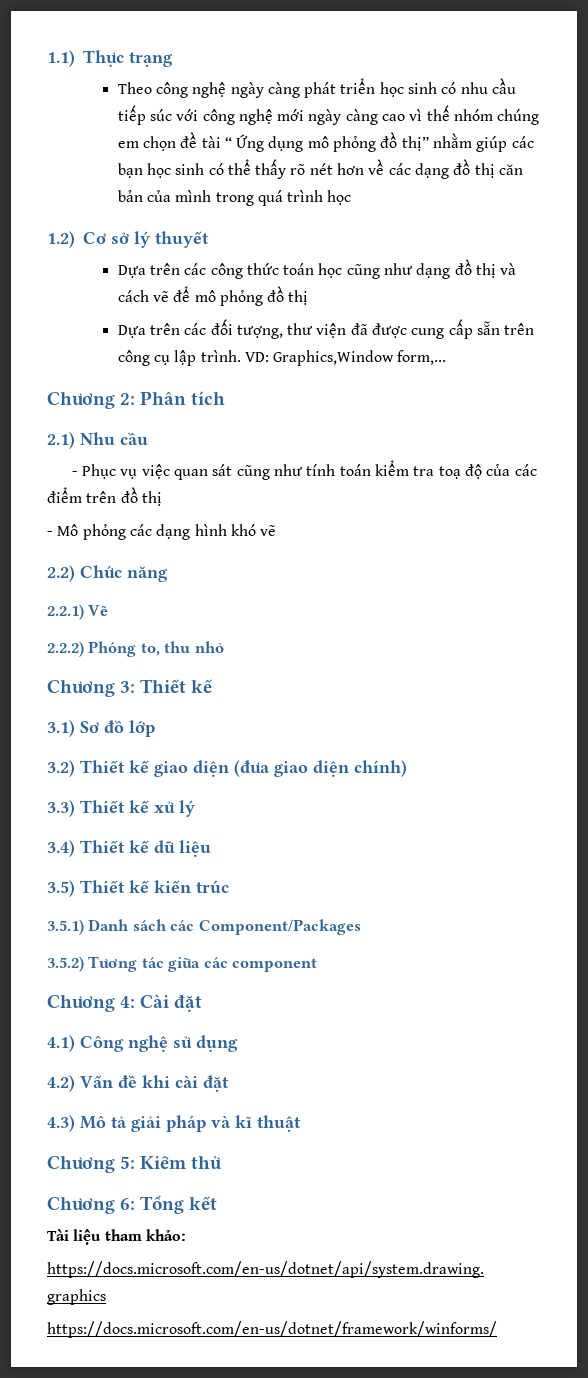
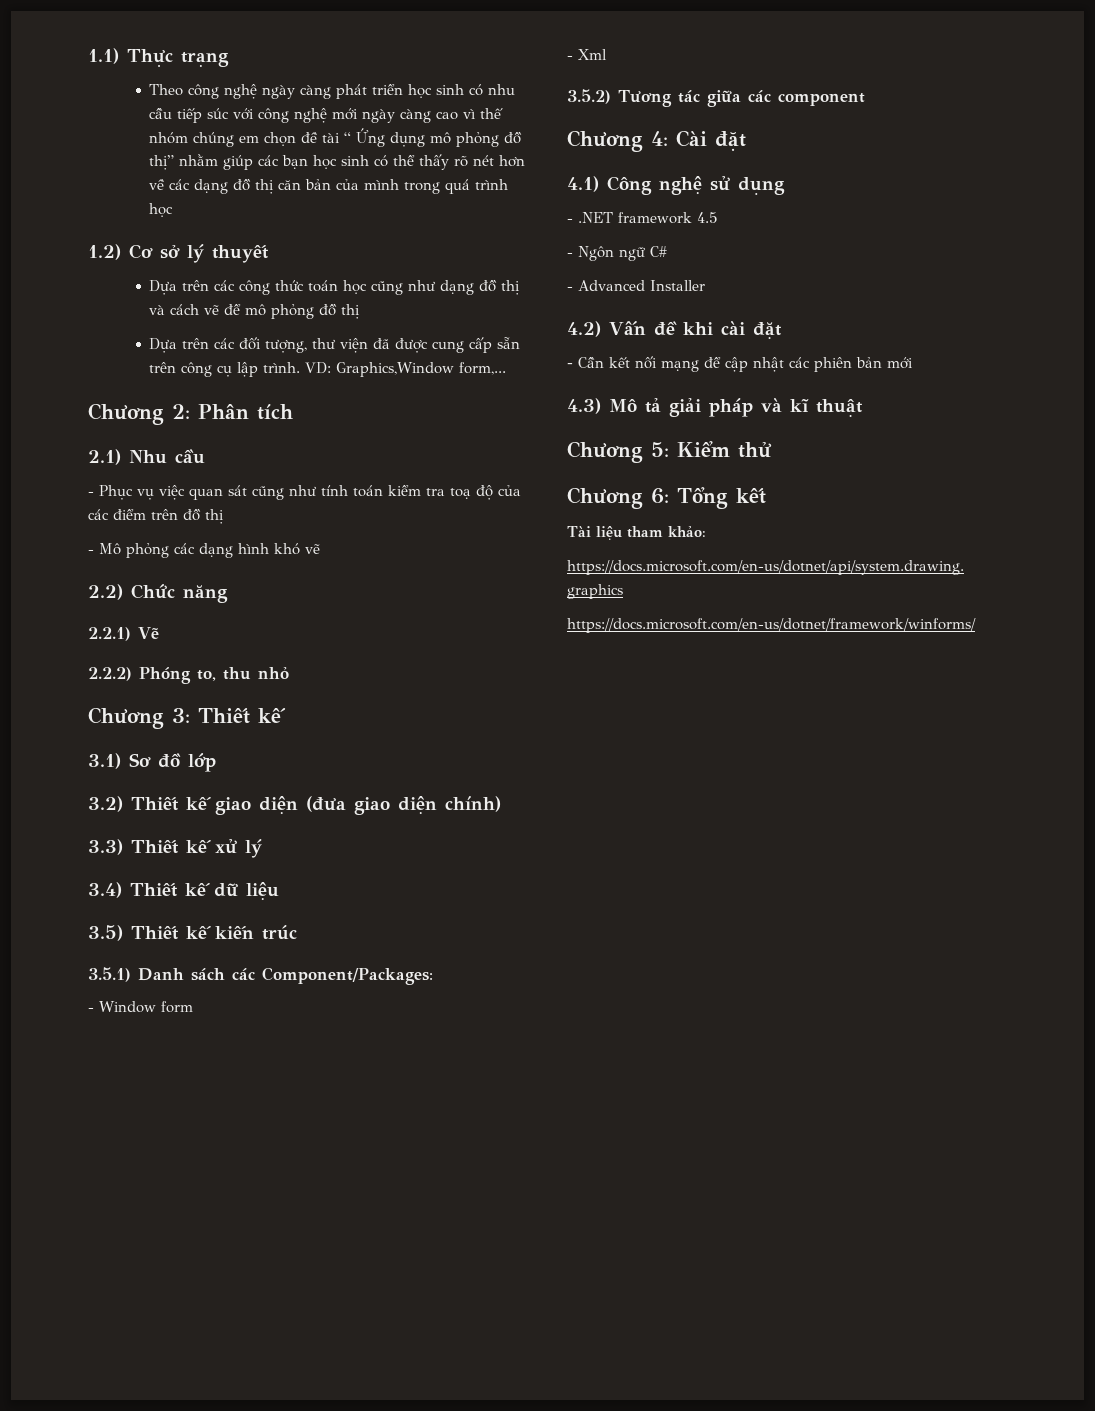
[198,919,361,935] Component/Packages -> [262,967,433,985] [88,1001,193,1013] [567,49,607,60] Component/Packages: // - Window form // - Xml
(238, 1043) none -> [567,212,718,224] [567,246,667,261] [567,280,705,291] // - .NET framework 4.5 // - Ngôn ngữ C# // - Advanced Installer
(229, 1083) none -> [567,356,913,372] // - Cần kết nối mạng để cập nhật các phiên bản mới

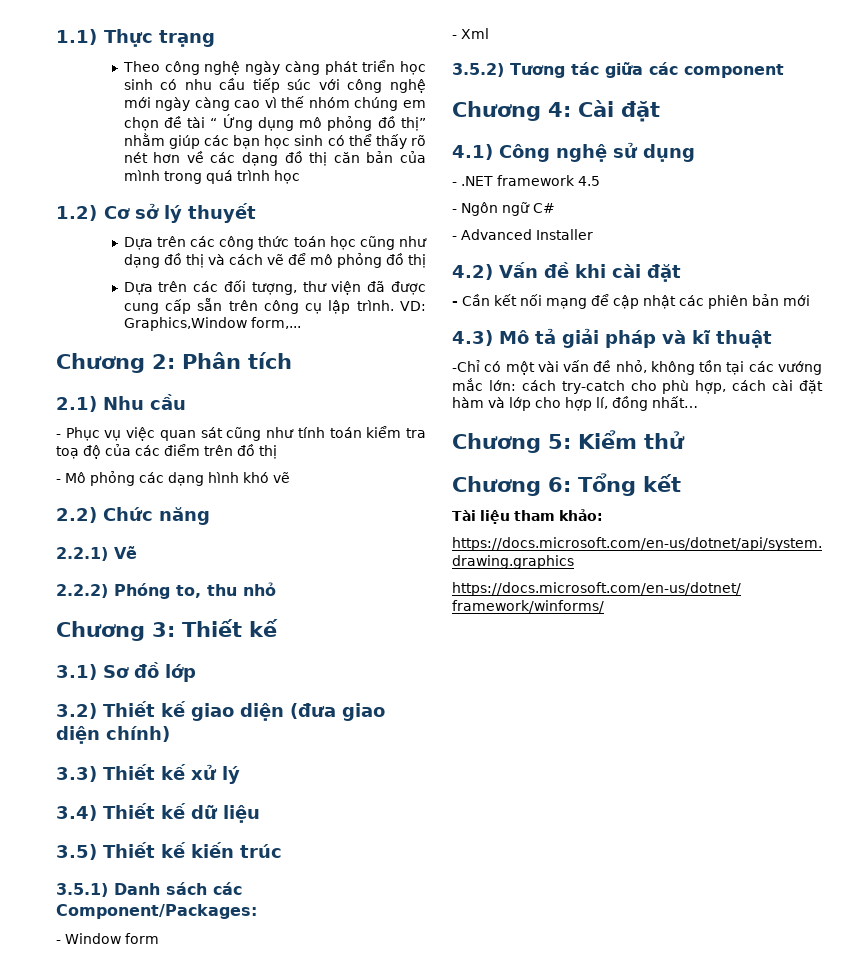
(863, 408) none -> [452,360,822,375] [452,378,823,394] [452,396,698,411] // -Chỉ có một vài vấn đề nhỏ, không tồn tại các vướng mắc lớn: cách try-catch cho phù hợp, cách cài đặt hàm và lớp cho hợp lí, đồng nhất…

